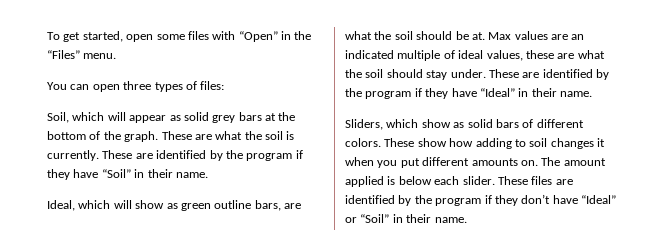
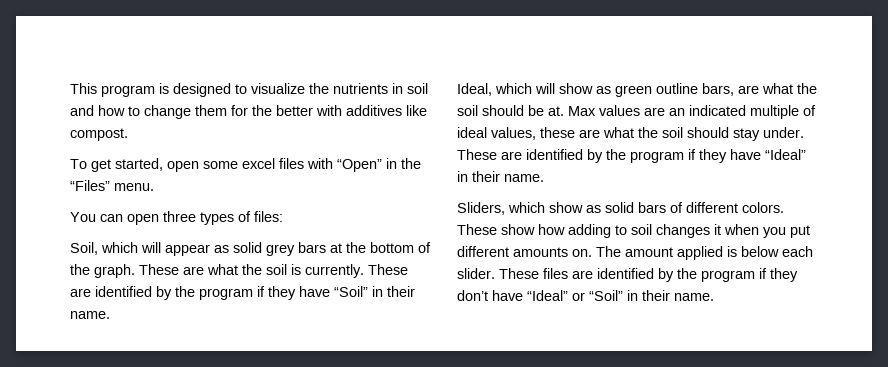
(47, 36) none -> [70,83,428,97] [70,105,427,119] [70,128,128,141] This program is designed to visualize the nutrients in soil and how to change them for the better with additives like compost. //
(185, 37) none -> [242,158,275,169] excel

